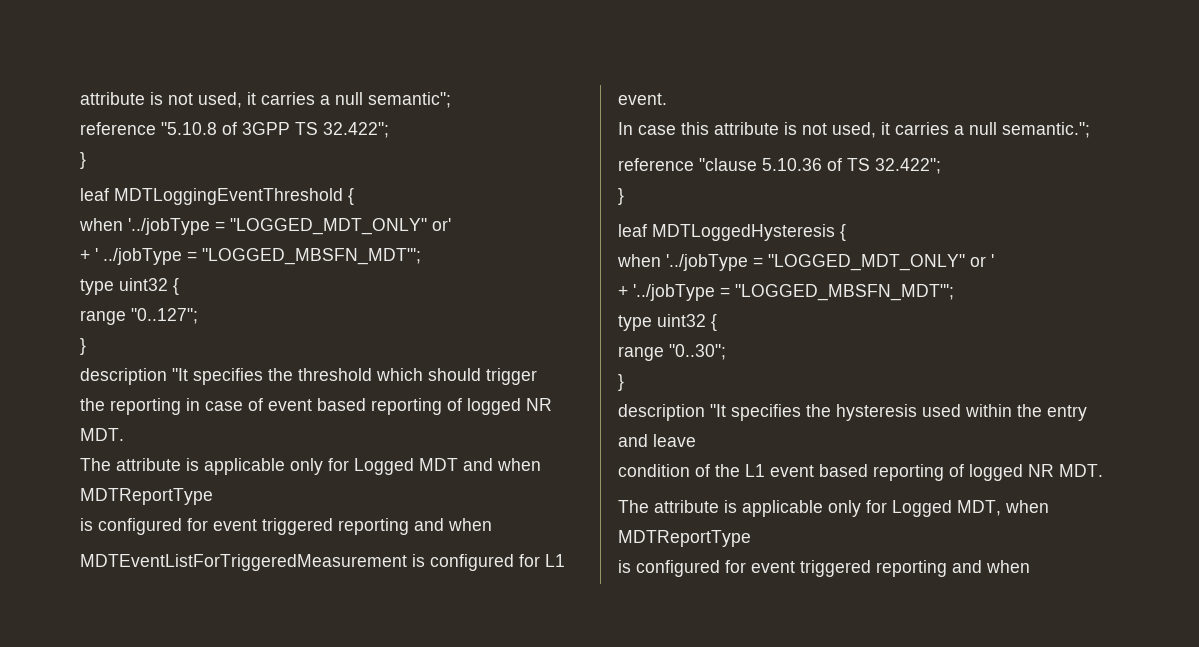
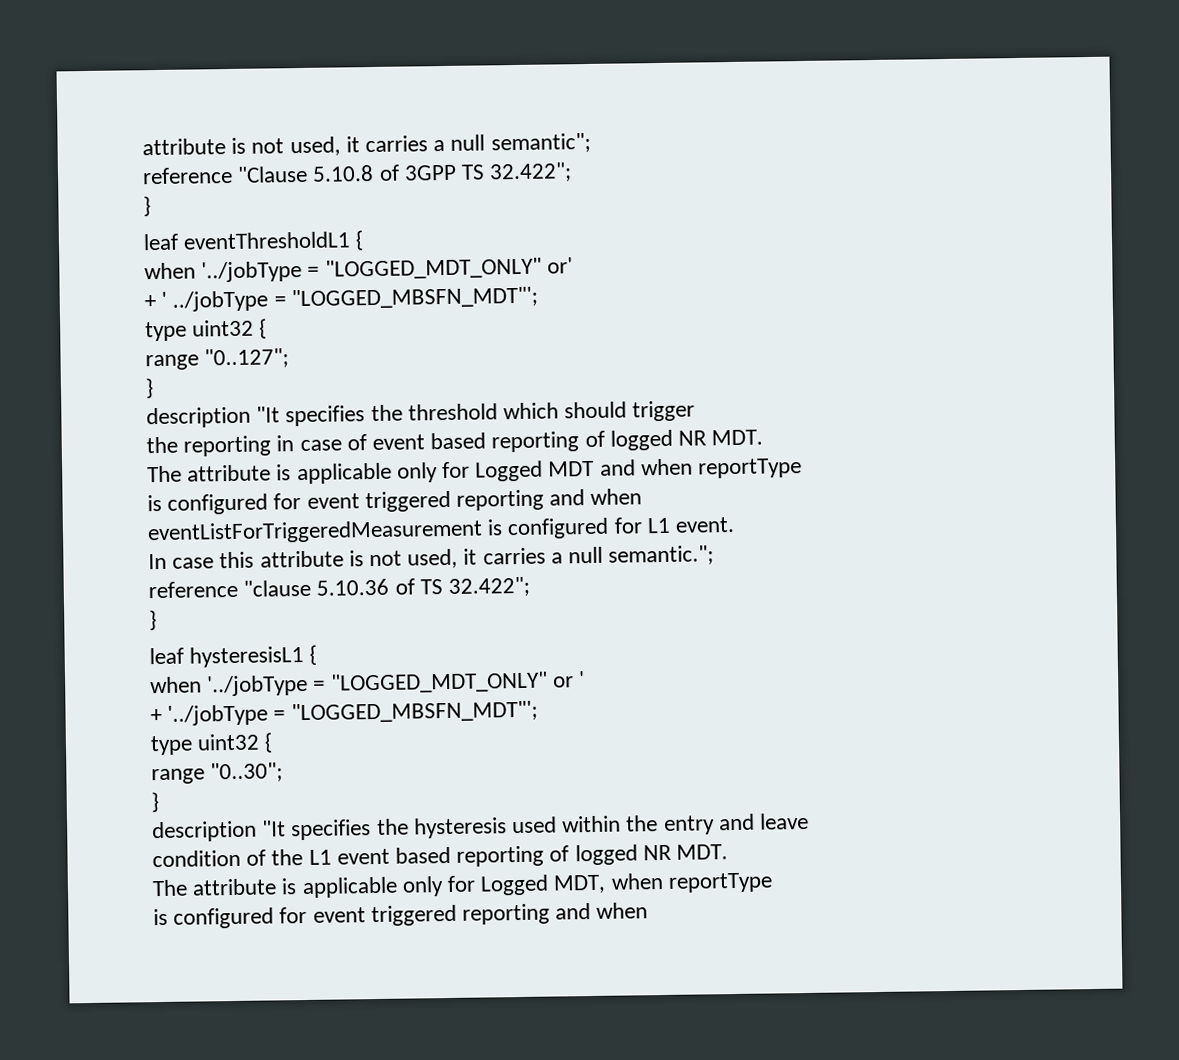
[161,122,217,135] "5.10.8 -> [237,164,375,183] "Clause 5.10.8
[114,188,343,205] MDTLoggingEventThreshold -> [183,231,352,250] eventThresholdL1
[80,488,213,505] MDTReportType -> [698,458,803,479] reportType
[80,554,407,571] MDTEventListForTriggeredMeasurement -> [147,519,483,545] eventListForTriggeredMeasurement
[652,224,835,241] MDTLoggedHysteresis -> [189,645,305,668] hysteresisL1
[618,530,751,547] MDTReportType -> [667,872,773,893] reportType

